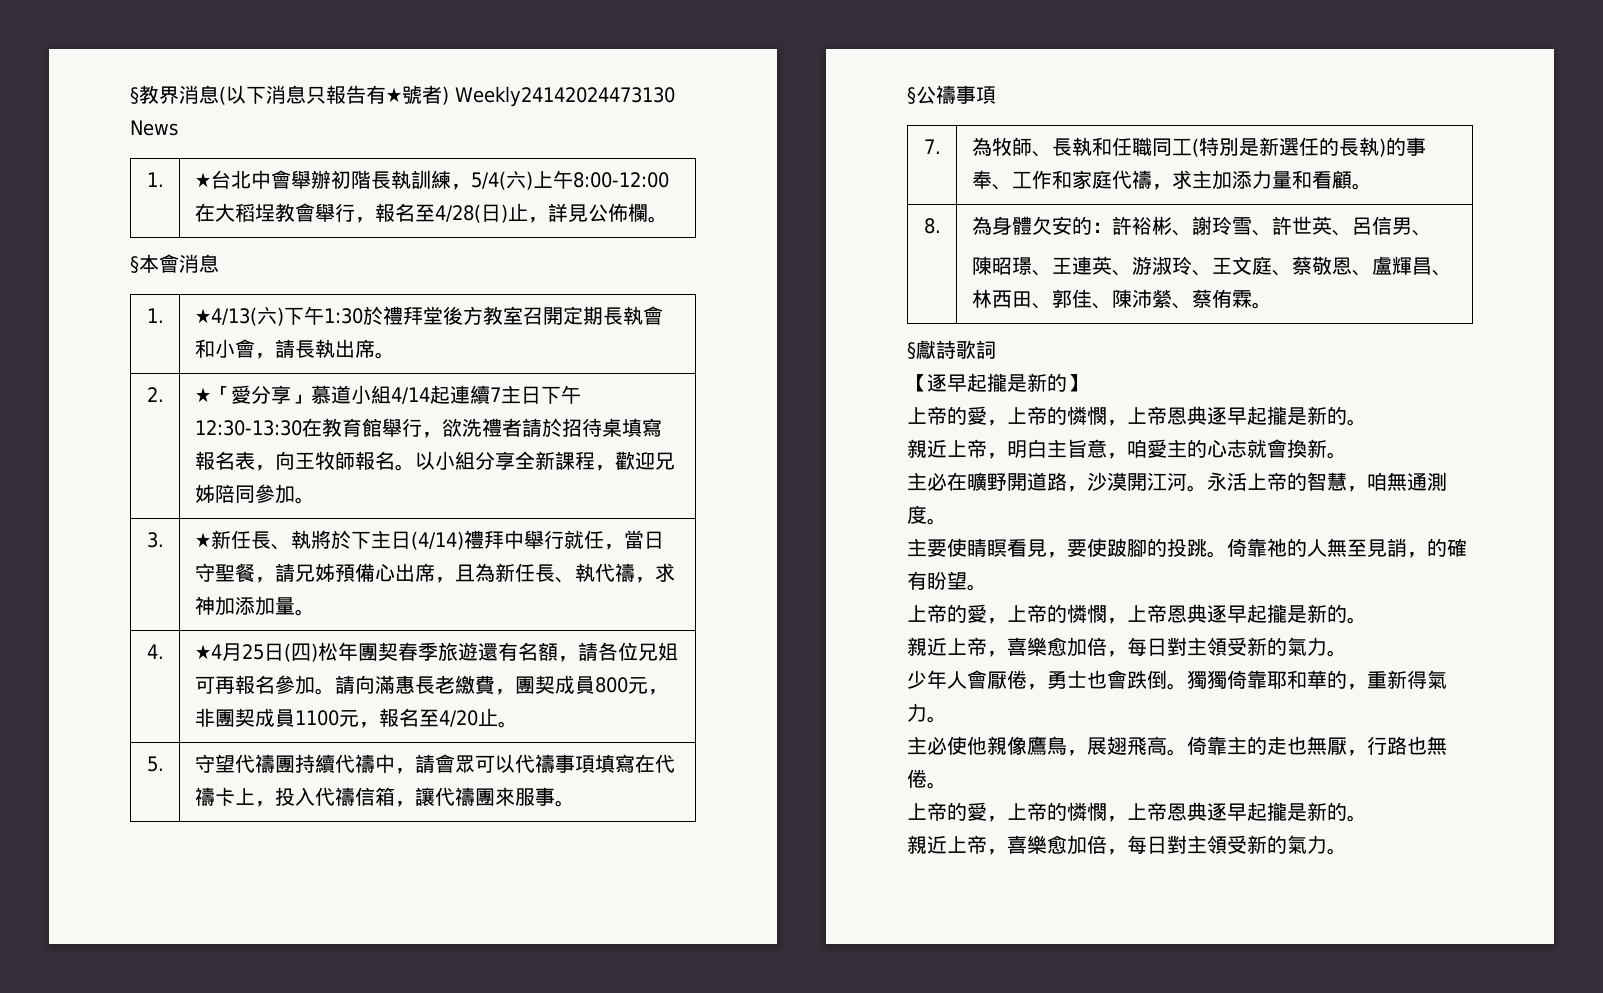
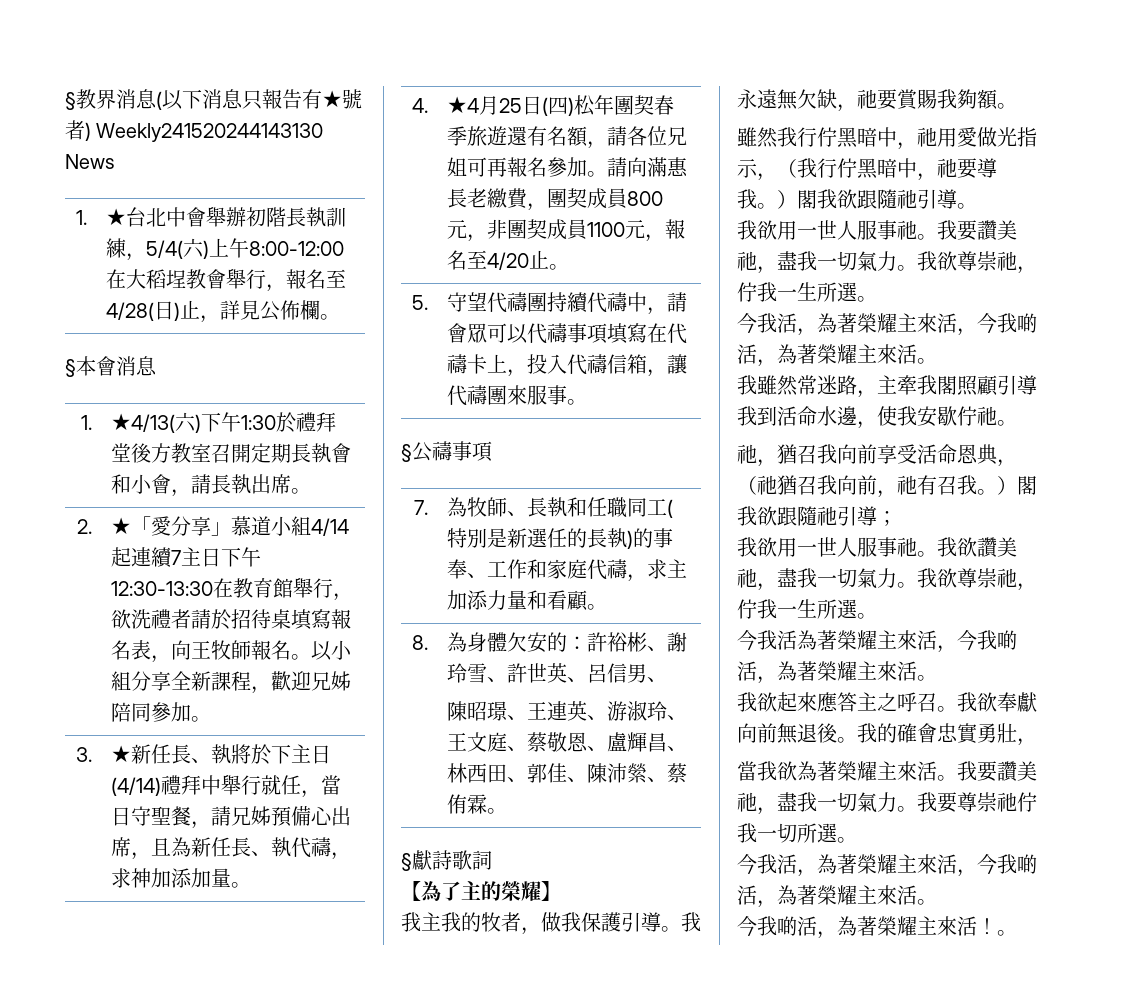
[455,86,675,107] Weekly24142024473130 -> [96,123,324,142] Weekly241520244143130
[927,373,1087,392] [907,406,1367,426] [907,439,1347,459] [907,472,1447,492] [907,505,947,525] [907,538,1467,558] [907,571,987,591] [907,604,1367,624] [907,637,1347,657] [907,670,1447,690] [907,703,947,723] [907,736,1447,756] [907,769,947,789] [907,802,1367,822] [907,835,1327,855] 逐早起攏是新的】 // 上帝的愛，上帝的憐憫，上帝恩典逐早起攏是新的。 // 親近上帝，明白主旨意，咱愛主的心志就會換新。 // 主必在曠野開道路，沙漠開江河。永活上帝的智慧，咱無通測度。 // 主要使睛瞑看見，要使跛腳的投跳。倚靠祂的人無至見誚，的確有盼望。 // 上帝的愛，上帝的憐憫，上帝恩典逐早起攏是新的。 // 親近上帝，喜樂愈加倍，每日對主領受新的氣力。 // 少年人會厭倦，勇士也會跌倒。獨獨倚靠耶和華的，重新得氣力。 // 主必使他親像鷹鳥，展翅飛高。倚靠主的走也無厭，行路也無倦。 // 上帝的愛，上帝的憐憫，上帝恩典逐早起攏是新的。 // 親近上帝，喜樂愈加倍，每日對主領受新的氣力 -> [421,881,561,902] [401,912,701,935] [737,89,1017,112] [737,127,1037,150] [737,158,997,181] [737,189,977,209] [737,220,1017,241] [737,251,1037,274] [737,282,877,302] [737,313,1037,336] [737,344,937,367] [737,375,1037,398] [737,406,1017,429] [737,444,1017,467] [737,475,1037,498] [737,506,897,526] [737,537,1017,558] [737,568,1037,591] [737,599,877,619] [737,630,1017,653] [737,661,937,684] [737,692,1037,712] [737,723,1037,746] [737,761,1037,782] [737,792,1037,815] [737,823,857,843] [737,854,1037,877] [737,885,937,908] [737,916,997,939] 為了主的榮耀】 // 我主我的牧者，做我保護引導。我永遠無欠缺，祂要賞賜我夠額。 // 雖然我行佇黑暗中，祂用愛做光指示，（我行佇黑暗中，祂要導我。）閣我欲跟隨祂引導。 // 我欲用一世人服事祂。我要讚美祂，盡我一切氣力。我欲尊崇祂，佇我一生所選。 // 今我活，為著榮耀主來活，今我啲活，為著榮耀主來活。 // 我雖然常迷路，主牽我閣照顧引導我到活命水邊，使我安歇佇祂。 // 祂，猶召我向前享受活命恩典，（祂猶召我向前，祂有召我。）閣我欲跟隨祂引導； // 我欲用一世人服事祂。我欲讚美祂，盡我一切氣力。我欲尊崇祂，佇我一生所選。 // 今我活為著榮耀主來活，今我啲活，為著榮耀主來活。 // 我欲起來應答主之呼召。我欲奉獻向前無退後。我的確會忠實勇壯， // 當我欲為著榮耀主來活。我要讚美祂，盡我一切氣力。我要尊崇祂佇我一切所選。 // 今我活，為著榮耀主來活，今我啲活，為著榮耀主來活。 // 今我啲活，為著榮耀主來活！

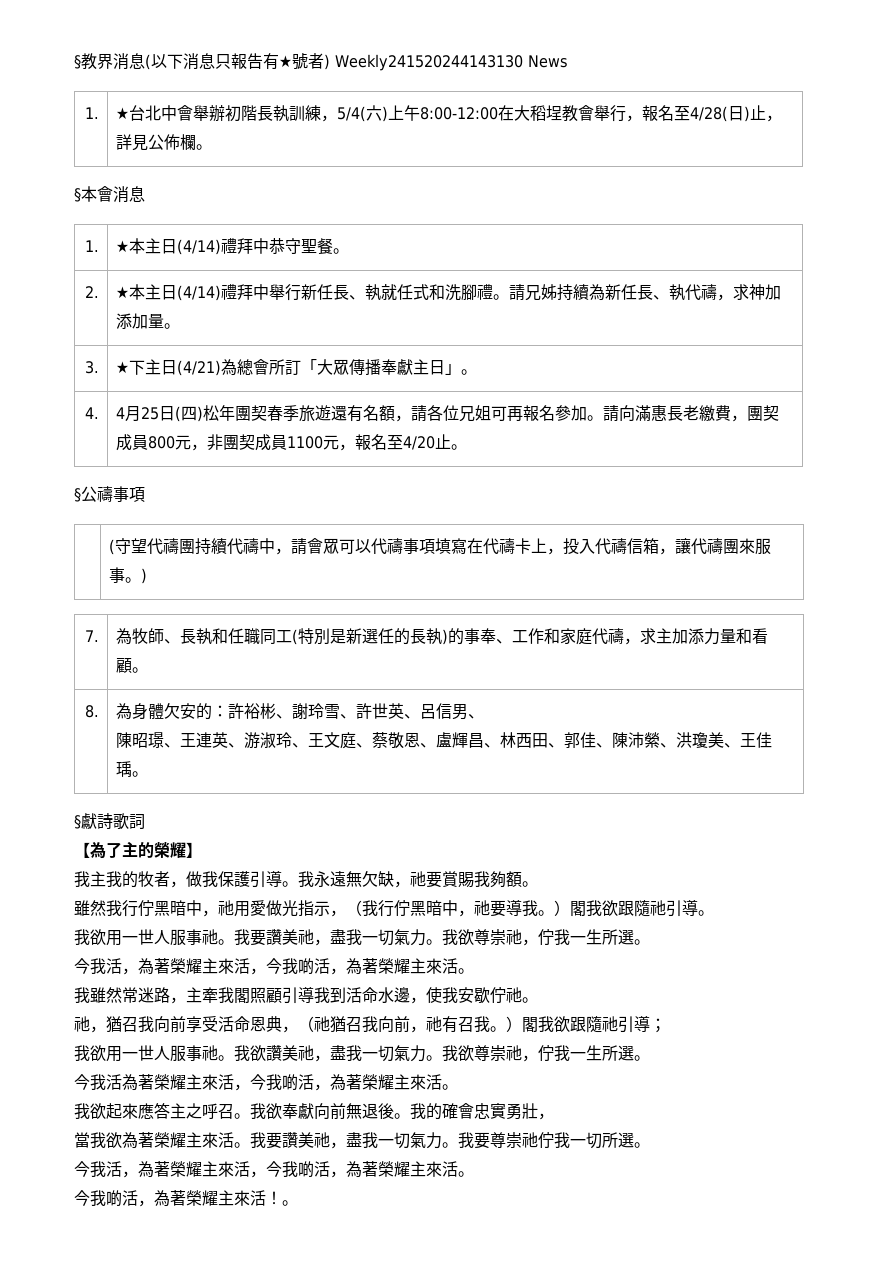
[110,412,336,433] [110,443,351,463] [110,474,311,497] [77,519,93,534] [110,516,349,536] [110,547,261,568] [110,577,353,601] [110,609,351,630] [110,640,352,663] [110,671,351,694] [110,702,211,722] [76,747,93,762] [110,744,291,765] ★4/13(六)下午1:30於禮拜堂後方教室召開定期長執會和小會，請長執出席。 // 2. | ★「愛分享」慕道小組4/14起連續7主日下午12:30-13:30在教育館舉行，欲洗禮者請於招待桌填寫報名表，向王牧師報名。以小組分享全新課程，歡迎兄姊陪同參加。 // 3. | ★新任長、執將於下 -> [116,238,350,255] [84,286,99,298] [116,284,146,300] ★本主日(4/14)禮拜中恭守聖餐。 // 2. | ★本
[260,775,341,798] [110,806,351,829] [110,837,171,860] 就任，當日守聖餐，請兄姊預備心出席，且 -> [301,284,590,301] 新任長、執就任式和洗腳禮。請兄姊持續
(251, 885) none -> [84,361,99,374] [116,359,478,376] // 3. | ★下主日(4/21)為總會所訂「大眾傳播奉獻主日」。
[446,96,479,113] ★4 -> [116,407,126,419] 4
[412,295,429,310] // 5. | -> [74,486,145,502] [109,539,116,555] // §公禱事項 // | (
[401,441,492,462] // §公禱事項 -> [141,568,148,584] )
[666,763,687,783] [446,794,487,814] 蔡侑霖 -> [676,732,773,748] [116,761,133,777] 洪瓊美、王佳瑀

